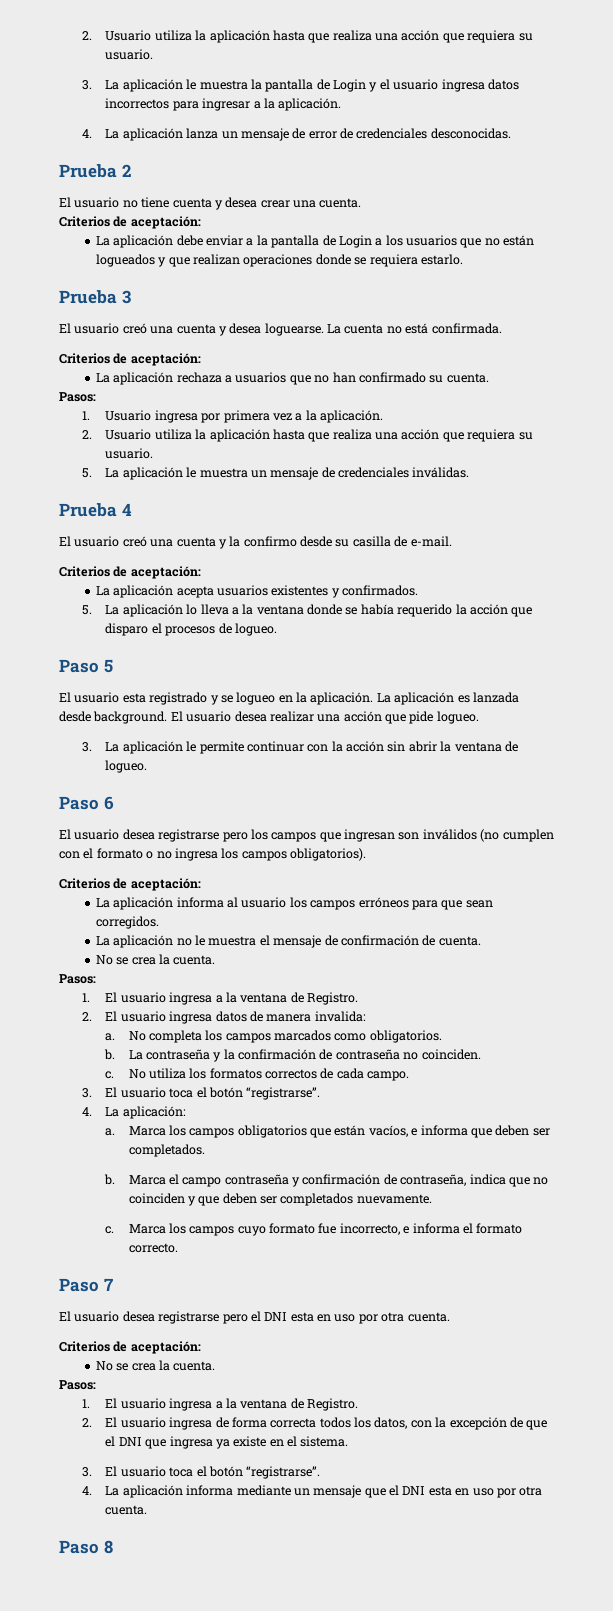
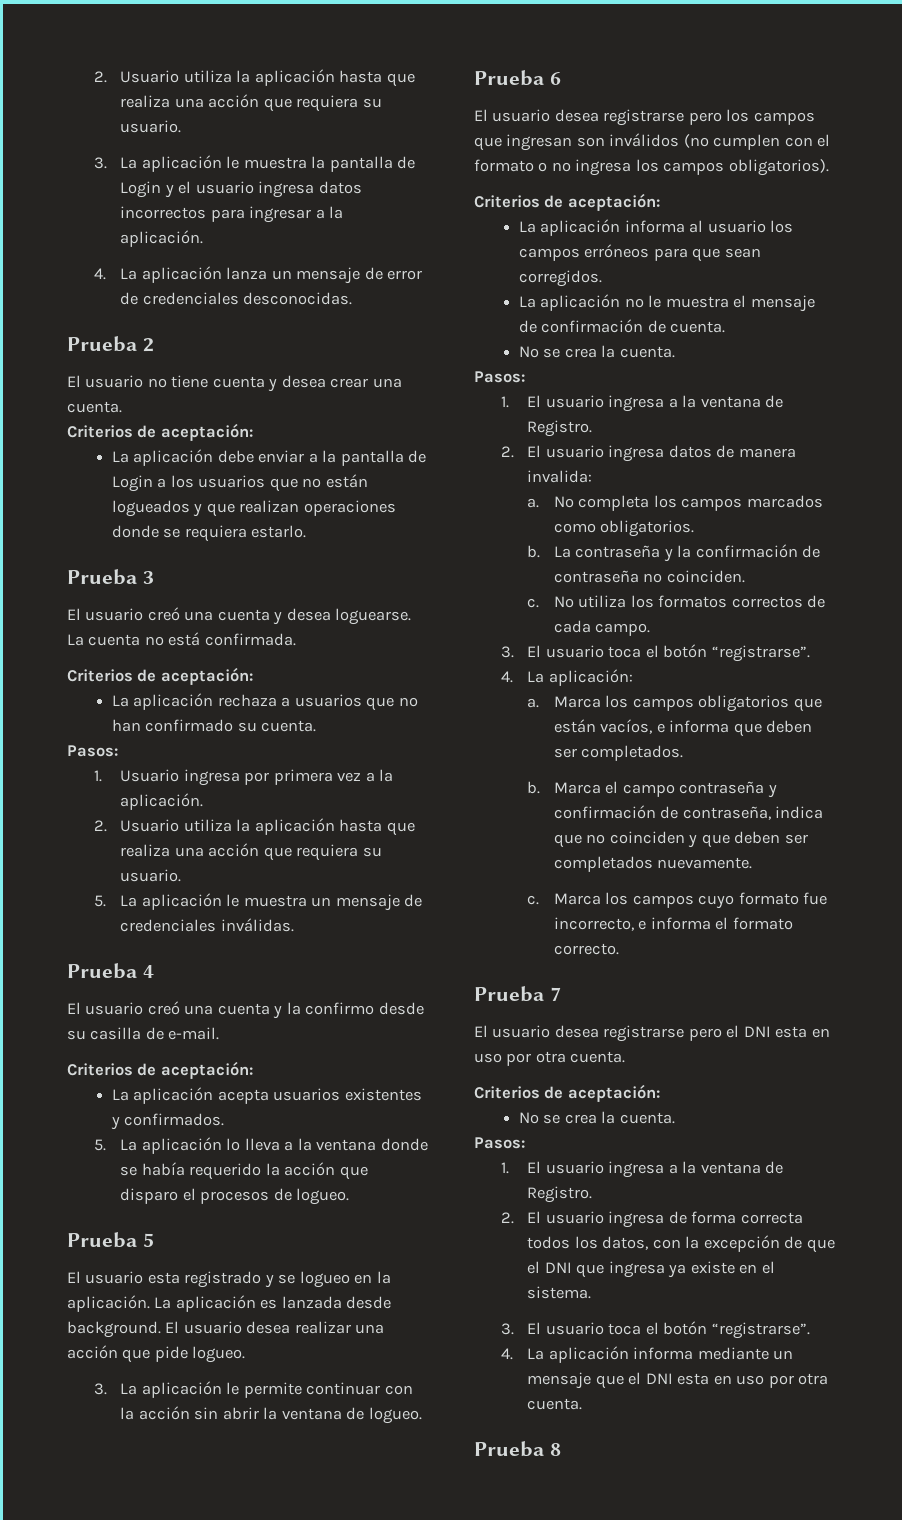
[59,659,99,673] Paso -> [67,1232,137,1248] Prueba
[59,796,99,810] Paso -> [474,70,544,86] Prueba
[59,1278,99,1292] Paso -> [474,986,544,1002] Prueba
[59,1540,99,1554] Paso -> [474,1441,544,1457] Prueba

